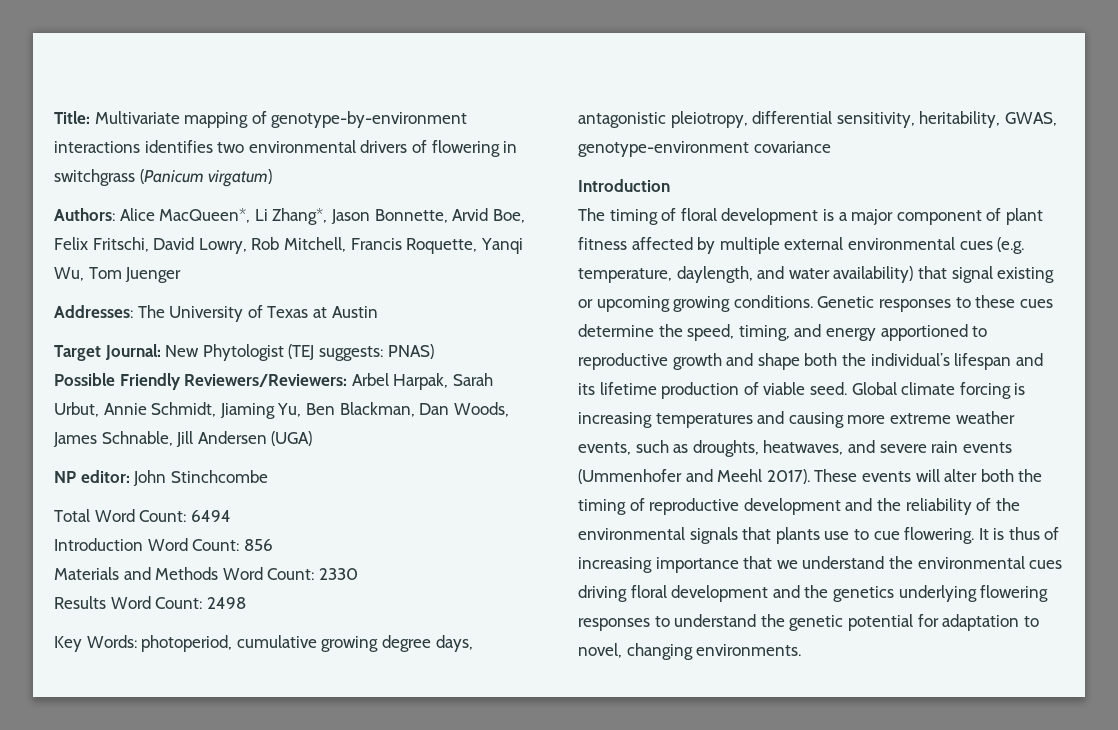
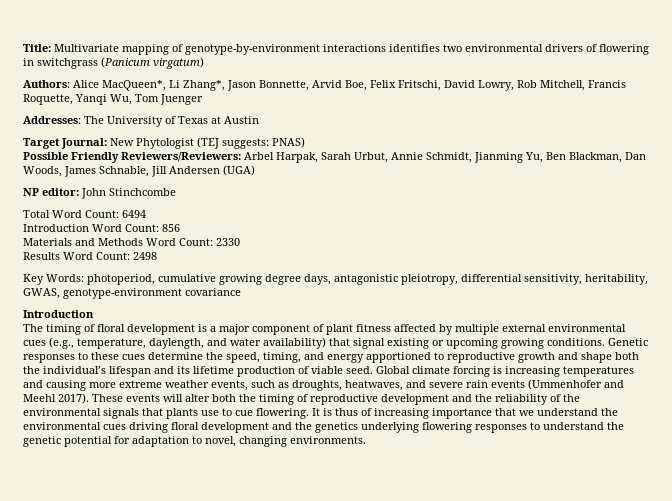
[219,403,275,419] Jiaming -> [474,152,523,163] Jianming
[997,237,1025,254] (e.g. -> [49,337,74,349] (e.g.,

